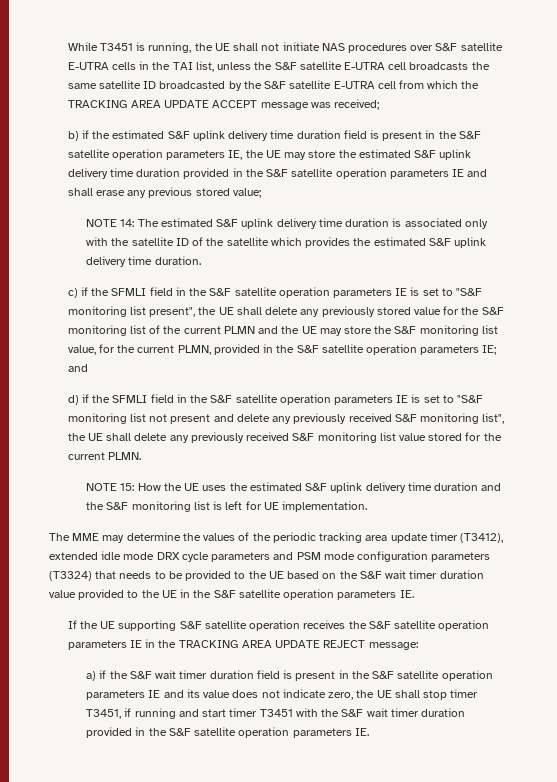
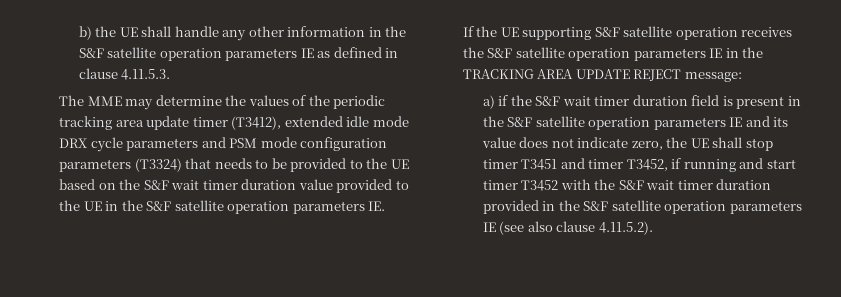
[67,42,503,53] [67,61,490,72] [67,80,480,91] [67,99,380,110] [67,130,481,141] [67,149,472,160] [67,168,488,179] [67,187,261,198] [86,218,488,229] [86,237,487,248] [86,256,201,267] [67,287,483,298] [67,306,504,317] [67,325,498,336] [67,344,497,355] [67,364,88,372] [67,394,484,405] [67,413,505,424] [67,432,502,443] [67,452,141,460] [86,482,502,493] [86,501,368,512] While T3451 is running, the UE shall not initiate NAS procedures over S&F satellite E-UTRA cells in the TAI list, unless the S&F satellite E-UTRA cell broadcasts the same satellite ID broadcasted by the S&F satellite E-UTRA cell from which the TRACKING AREA UPDATE ACCEPT message was received; // b) if the estimated S&F uplink delivery time duration field is present in the S&F satellite operation parameters IE, the UE may store the estimated S&F uplink delivery time duration provided in the S&F satellite operation parameters IE and shall erase any previous stored value; // NOTE 14: The estimated S&F uplink delivery time duration is associated only with the satellite ID of the satellite which provides the estimated S&F uplink delivery time duration. // c) if the SFMLI field in the S&F satellite operation parameters IE is set to "S&F monitoring list present", the UE shall delete any previously stored value for the S&F monitoring list of the current PLMN and the UE may store the S&F monitoring list value, for the current PLMN, provided in the S&F satellite operation parameters IE; and // d) if the SFMLI field in the S&F satellite operation parameters IE is set to "S&F monitoring list not present and delete any previously received S&F monitoring list", the UE shall delete any previously received S&F monitoring list value stored for the current PLMN. // NOTE 15: How the UE uses the estimated S&F uplink delivery time duration and the S&F monitoring list is left for UE implementation. -> [78,26,407,41] [78,47,399,61] [78,68,171,80] b) the UE shall handle any other information in the S&F satellite operation parameters IE as defined in clause 4.11.5.3.
[86,709,122,719] T3451, -> [521,158,668,171] T3451 and timer T3452,
[259,709,293,717] T3451 -> [521,180,559,191] T3452
[354,728,369,736] IE. -> [482,221,653,235] IE (see also clause 4.11.5.2).

